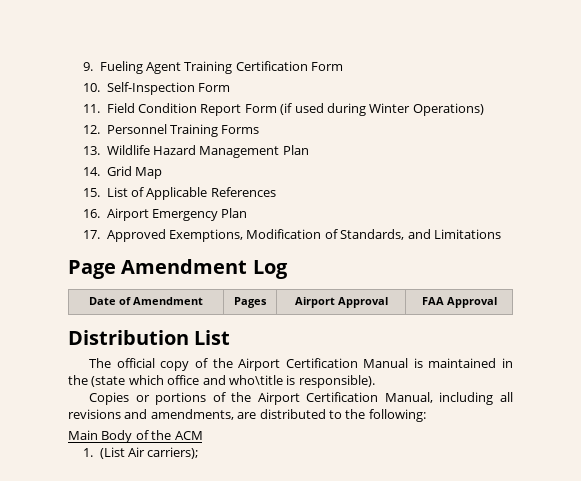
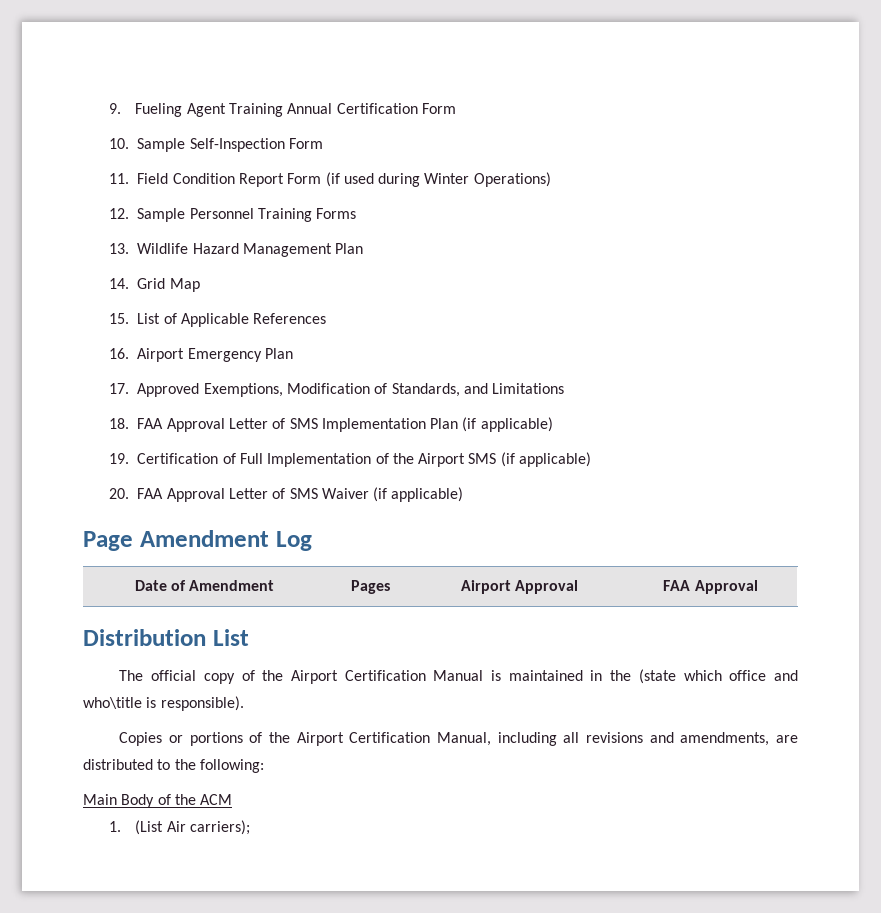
(233, 67) none -> [287,103,333,114] Annual
(101, 87) none -> [137,138,186,152] Sample
(101, 129) none -> [137,208,186,222] Sample
(501, 234) none -> [109,417,553,432] [109,452,592,467] [109,487,464,502] // 18. FAA Approval Letter of SMS Implementation Plan (if applicable) // 19. Certification of Full Implementation of the Airport SMS (if applicable) // 20. FAA Approval Letter of SMS Waiver (if applicable)

